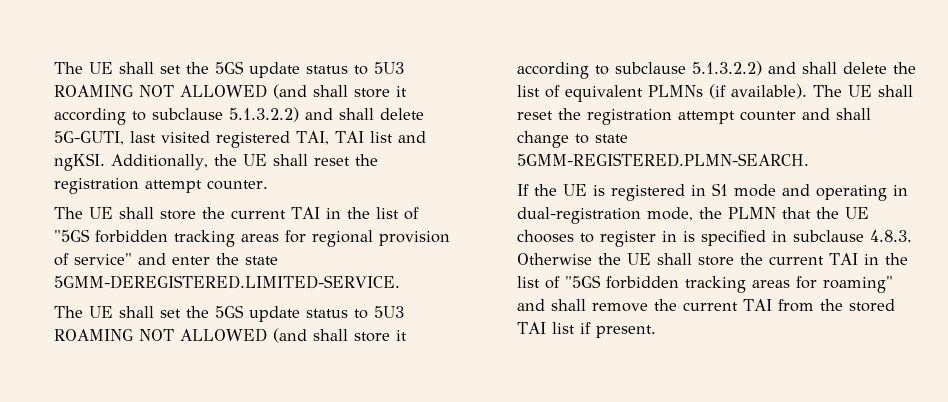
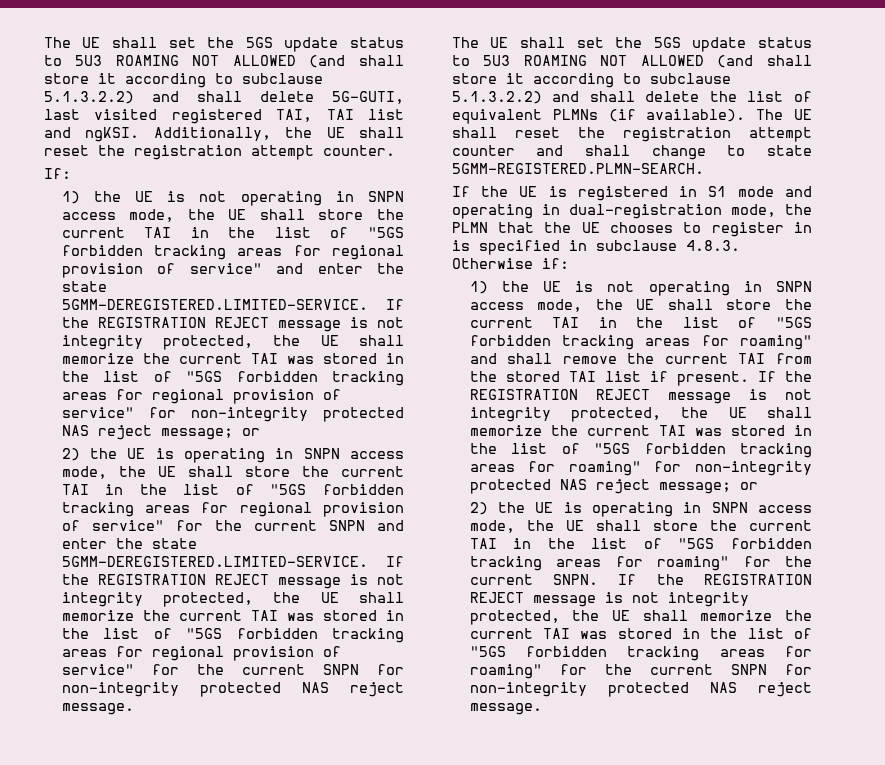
[54,207,84,219] The -> [43,168,71,179] [61,191,404,206] [61,209,215,222] If: // 1) the UE is not operating in SNPN access mode, the
(401, 282) none -> [386,299,404,310] [61,317,404,332] [61,335,404,350] [61,353,404,364] [61,371,404,386] [61,389,341,404] [61,407,405,422] [61,425,260,440] [61,448,404,463] [61,466,404,479] [61,484,404,495] [61,502,404,517] [61,520,404,531] [61,538,197,549] [61,556,404,567] [61,574,404,589] [61,592,404,607] [61,610,404,621] [61,628,404,643] [61,646,341,661] [61,664,404,675] [61,682,404,697] [61,703,134,715] If the REGISTRATION REJECT message is not integrity protected, the UE shall memorize the current TAI was stored in the list of "5GS forbidden tracking areas for regional provision of service" for non-integrity protected NAS reject message; or // 2) the UE is operating in SNPN access mode, the UE shall store the current TAI in the list of "5GS forbidden tracking areas for regional provision of service" for the current SNPN and enter the state 5GMM-DEREGISTERED.LIMITED-SERVICE. If the REGISTRATION REJECT message is not integrity protected, the UE shall memorize the current TAI was stored in the list of "5GS forbidden tracking areas for regional provision of service" for the current SNPN for non-integrity protected NAS reject message.
(593, 259) none -> [541,258,569,269] [469,281,812,296] [469,299,583,312] if: // 1) the UE is not operating in SNPN access mode,
(657, 331) none -> [757,371,812,382] [469,389,812,404] [469,407,812,422] [469,425,812,436] [469,443,812,458] [469,461,812,476] [469,479,758,494] [469,502,812,517] [469,520,812,533] [469,538,812,549] [469,556,812,571] [469,574,812,585] [469,592,749,607] [469,610,812,625] [469,628,812,639] [469,646,812,661] [469,664,812,679] [469,682,812,697] [469,703,542,715] If the REGISTRATION REJECT message is not integrity protected, the UE shall memorize the current TAI was stored in the list of "5GS forbidden tracking areas for roaming" for non-integrity protected NAS reject message; or // 2) the UE is operating in SNPN access mode, the UE shall store the current TAI in the list of "5GS forbidden tracking areas for roaming" for the current SNPN. If the REGISTRATION REJECT message is not integrity protected, the UE shall memorize the current TAI was stored in the list of "5GS forbidden tracking areas for roaming" for the current SNPN for non-integrity protected NAS reject message.

